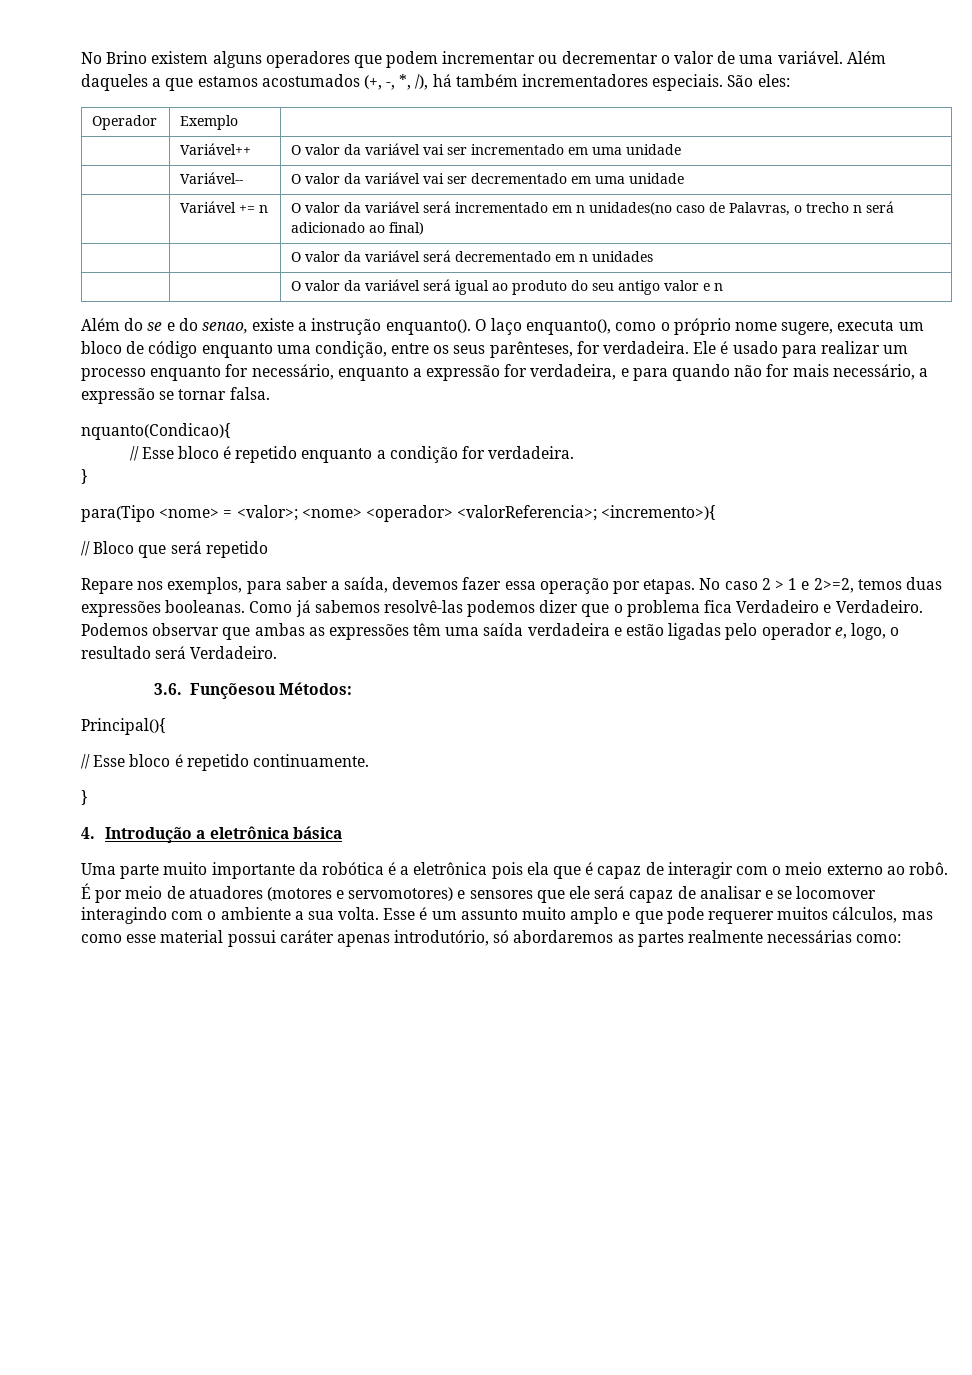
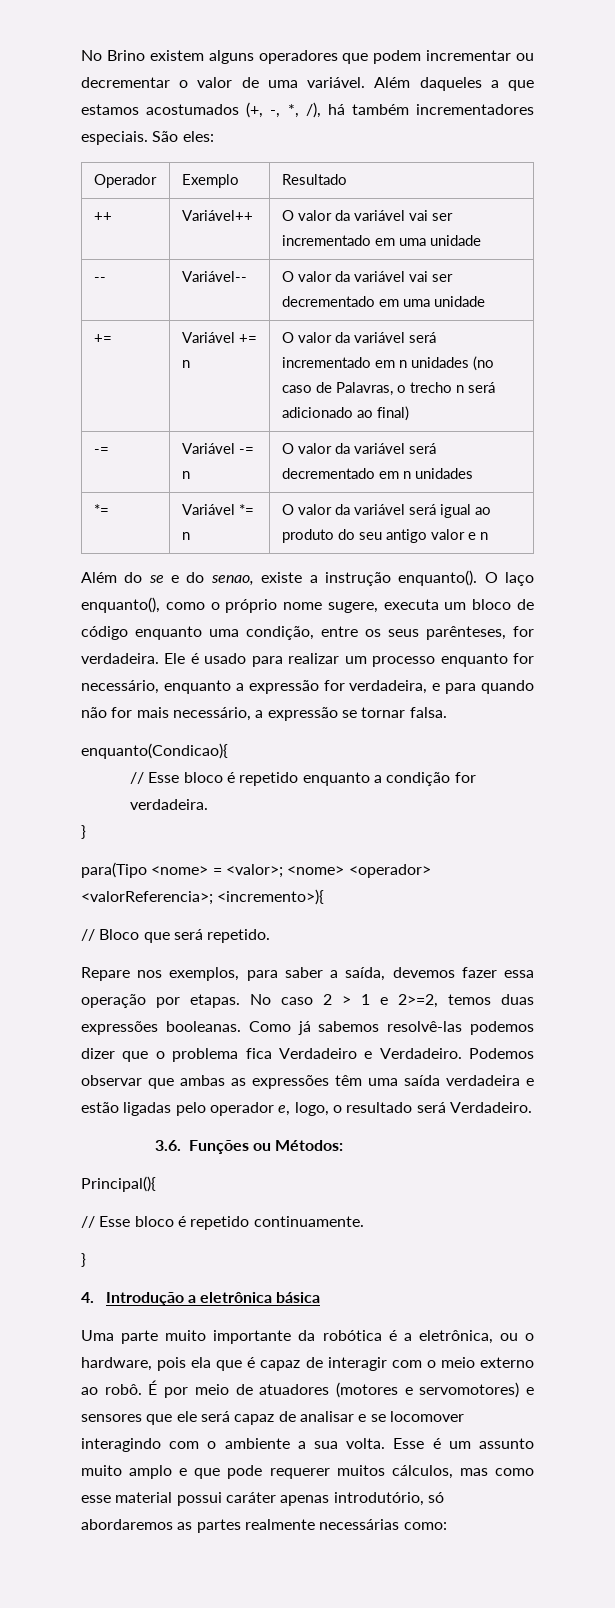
(239, 122) // -> [281,174,347,185] [93,212,112,221] Resultado // ++
(682, 149) none -> [93,277,106,282] --
(685, 178) none -> [93,334,112,343] +=
[589,202,673,215] unidades(no -> [410,356,494,371] unidades (no
(425, 228) | -> [93,447,109,454] [181,443,254,454] [181,471,190,479] -= | Variável -= n
(654, 256) | -> [93,504,109,515] [181,504,254,515] [181,532,190,540] *= | Variável *= n
[81,423,231,440] nquanto(Condicao){ -> [81,743,228,759] enquanto(Condicao){
[205,541,268,558] repetido -> [207,929,271,943] repetido.
[189,683,275,700] Funçõesou -> [188,1140,271,1154] Funções ou
[413,862,488,875] eletrônica -> [418,1330,535,1344] [81,1357,152,1371] eletrônica, ou o hardware,

